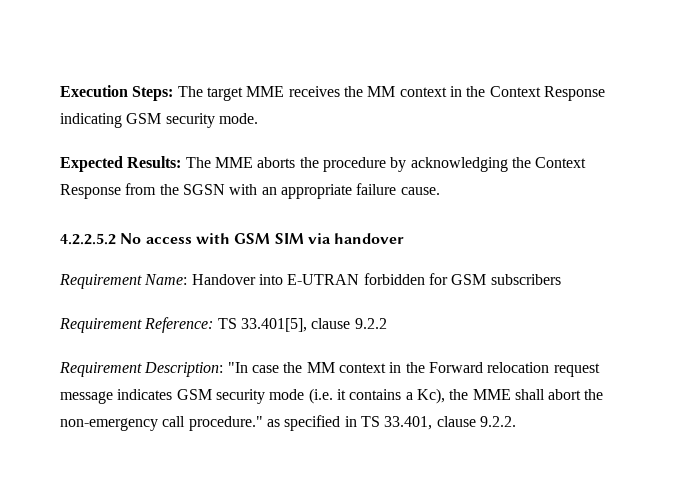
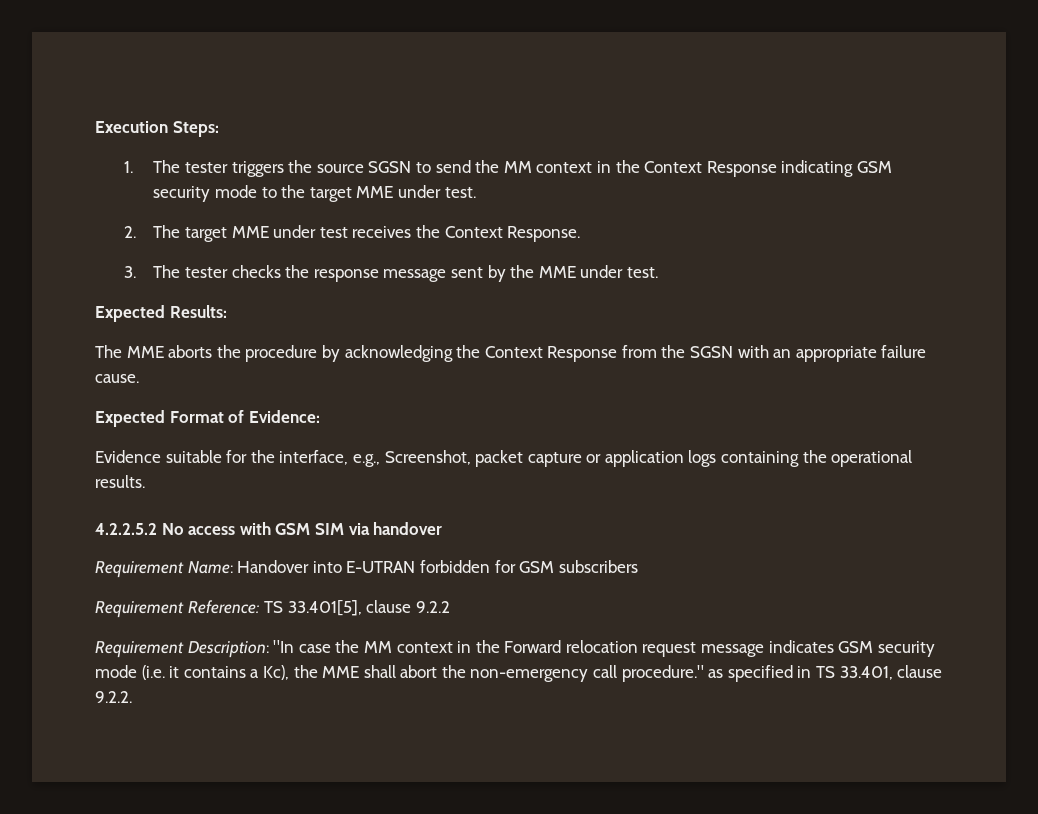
[177,86,340,101] The target MME receives -> [124,160,471,177] // 1. The tester triggers the source SGSN to send
[218,113,258,124] mode. -> [215,185,476,202] [124,225,581,242] [124,265,658,282] mode to the target MME under test. // 2. The target MME under test receives the Context Response. // 3. The tester checks the response message sent by the MME under test.
(182, 162) none -> (227, 311) //
(440, 191) none -> [95,410,320,427] [95,450,913,467] [95,475,145,488] // Expected Format of Evidence: // Evidence suitable for the interface, e.g., Screenshot, packet capture or application logs containing the operational results.

